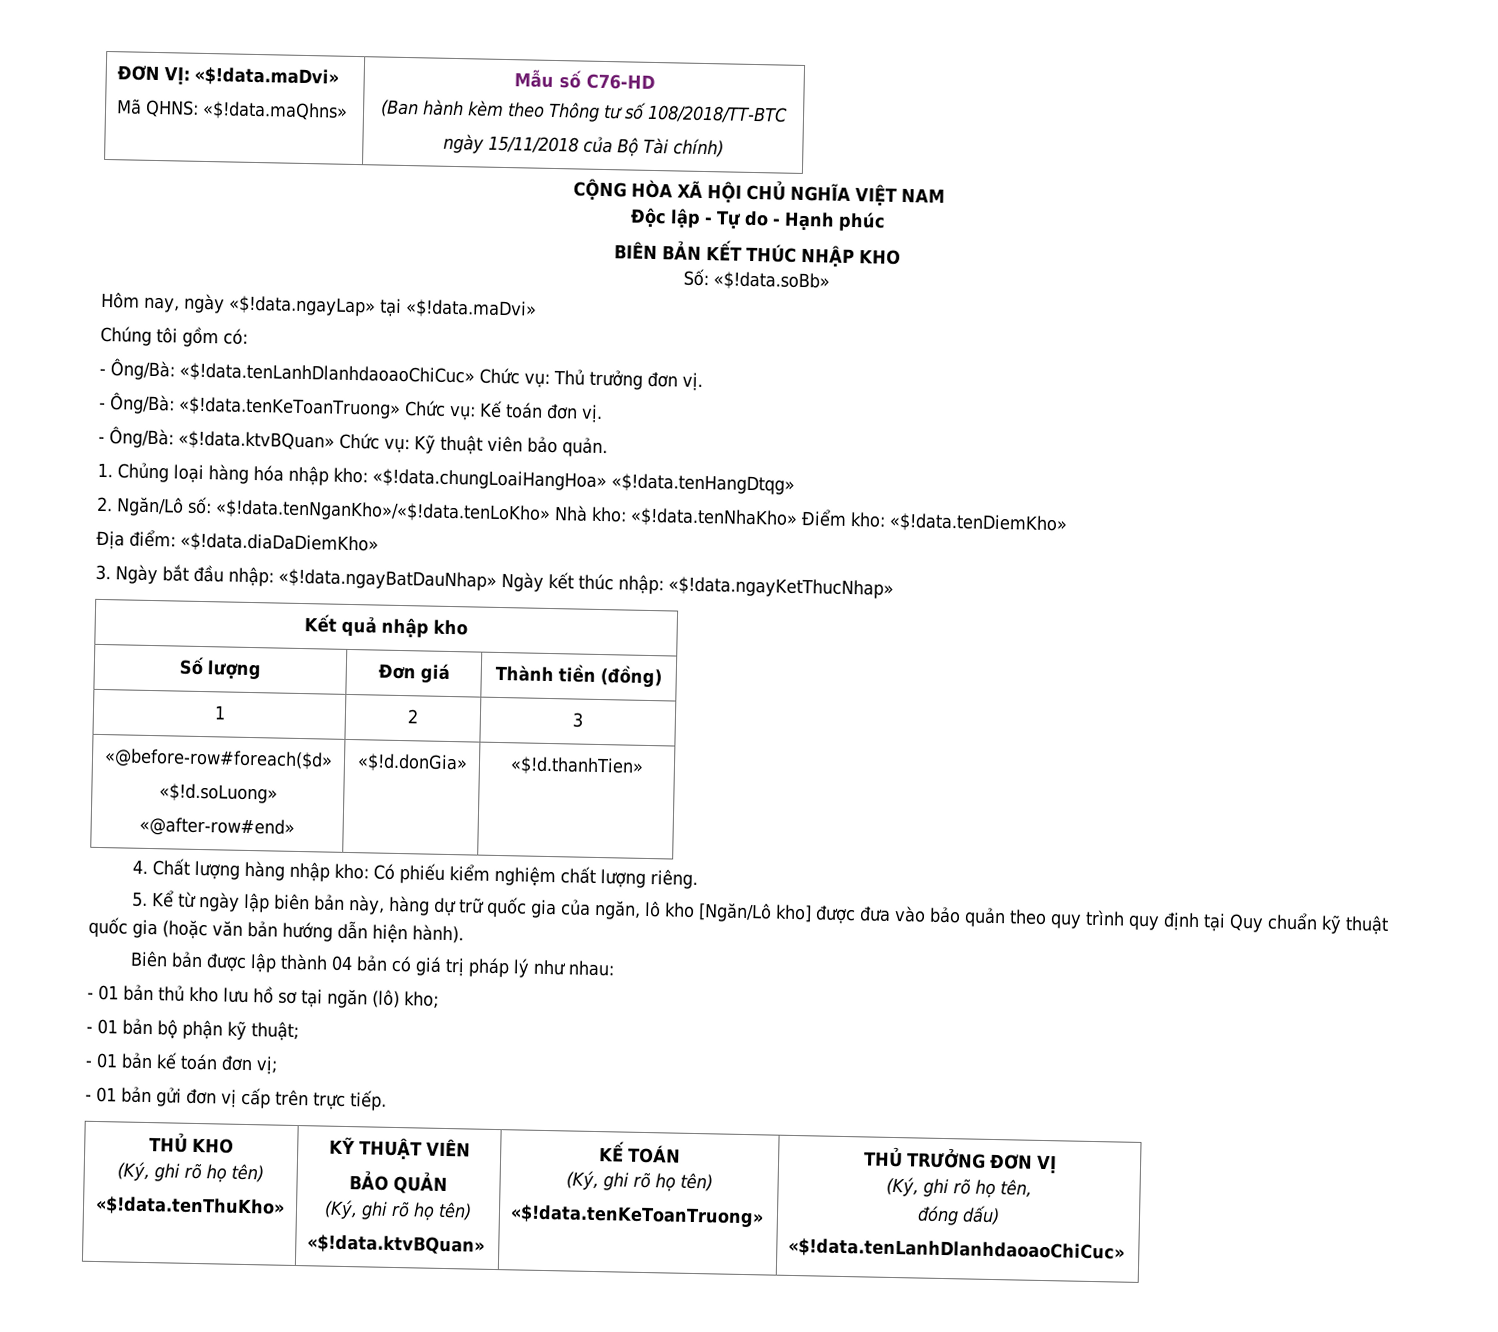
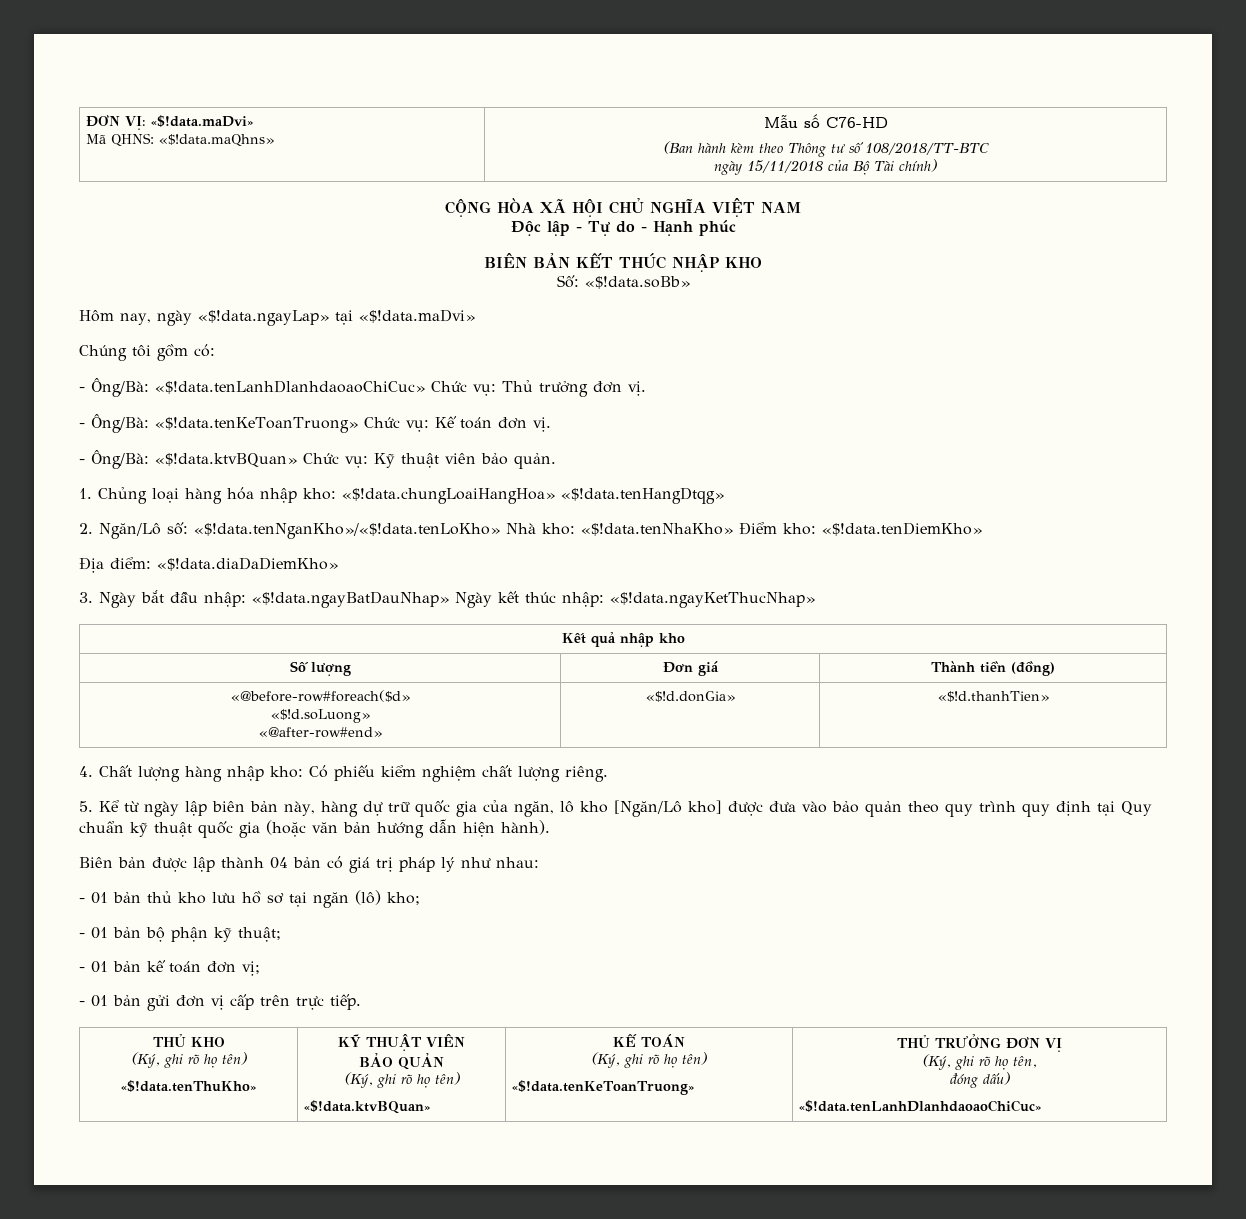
[213,705,226,720] [407,709,419,724] [572,712,584,728] // 1 | 2 | 3 -> (1055, 668) none

